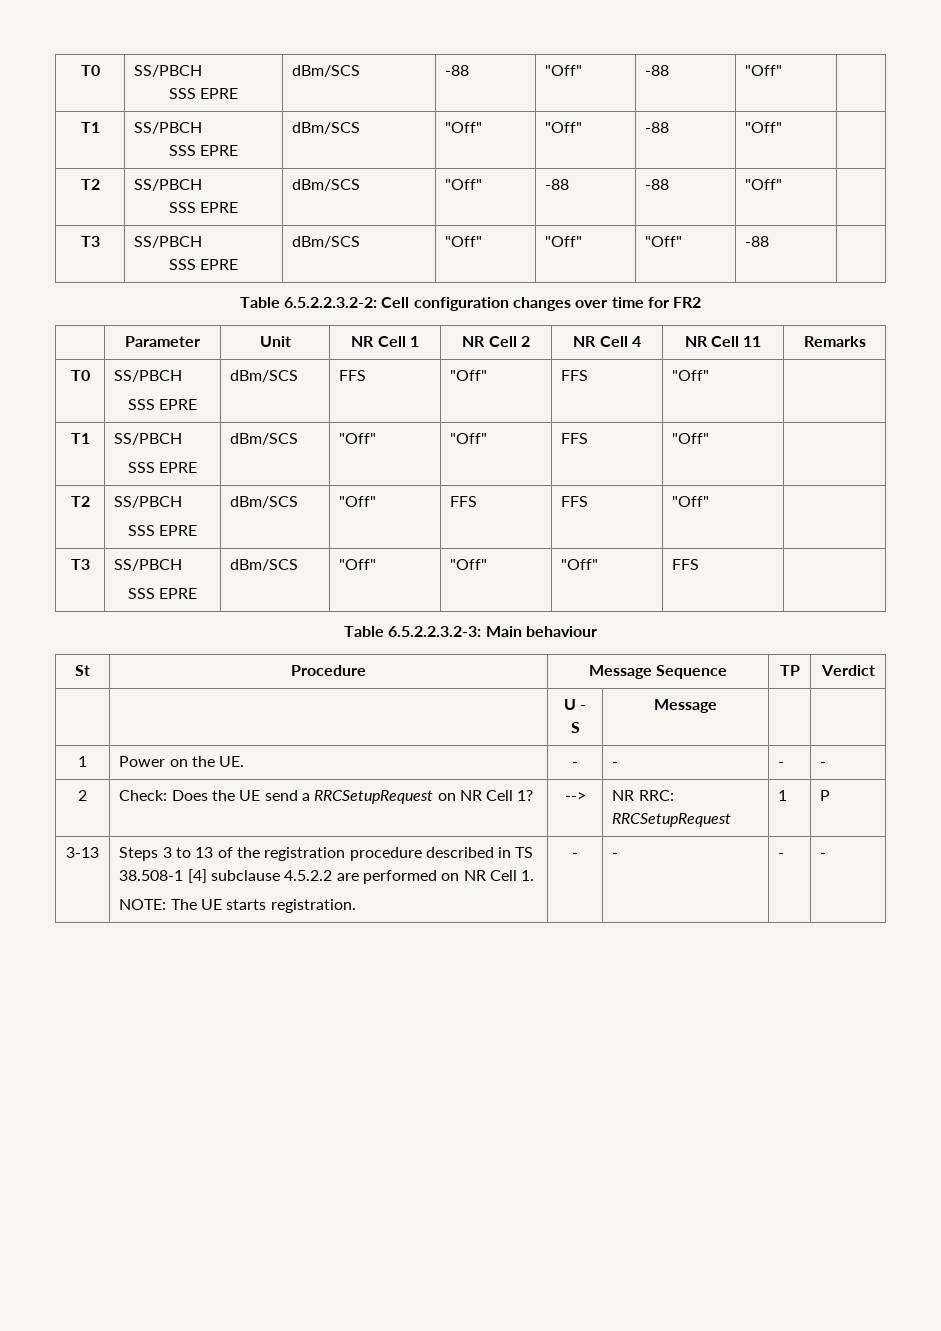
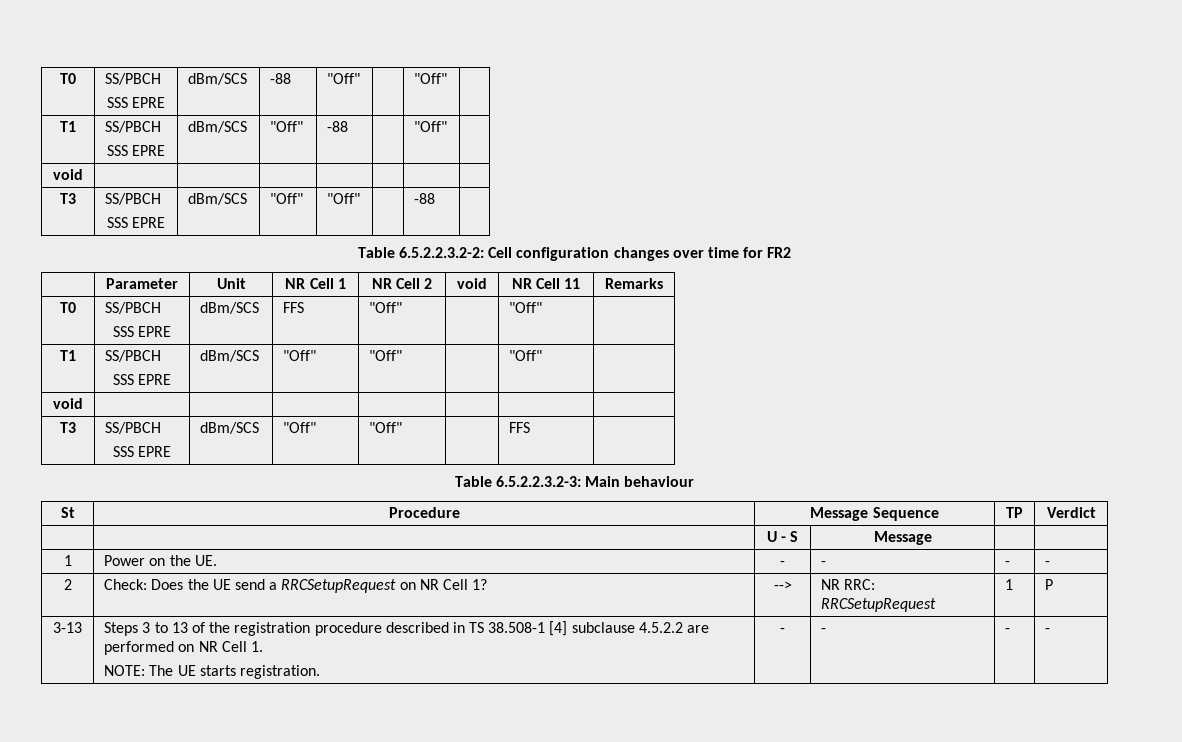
[645,65,670,76] [745,65,783,76] [80,122,100,133] [134,122,203,134] [168,145,239,156] [292,122,361,134] [445,122,483,133] [545,122,583,133] [645,122,670,133] [745,122,783,133] [80,179,100,190] [134,179,203,191] [168,202,239,213] [292,179,361,191] [445,179,483,190] [545,179,570,190] [645,179,670,190] [745,179,783,190] [80,236,100,247] [134,236,203,248] [168,259,239,270] [292,236,361,248] [445,236,483,247] [545,236,583,247] [645,236,683,247] -88 | "Off" | // T1 | SS/PBCH // SSS EPRE | dBm/SCS | "Off" | "Off" | -88 | "Off" | // T2 | SS/PBCH // SSS EPRE | dBm/SCS | "Off" | -88 | -88 | "Off" | // T3 | SS/PBCH // SSS EPRE | dBm/SCS | "Off" | "Off" | "Off" -> [414,73,448,84] [60,121,76,132] [105,121,162,133] [106,145,166,156] [188,121,248,133] [270,121,304,132] [327,121,349,132] [414,121,448,132] [53,169,83,180] [60,193,76,204] [105,193,162,205] [106,217,166,228] [188,193,248,205] [270,193,304,204] [327,193,361,204] | "Off" | // T1 | SS/PBCH // SSS EPRE | dBm/SCS | "Off" | -88 | | "Off" | // void | | | | | | | // T3 | SS/PBCH // SSS EPRE | dBm/SCS | "Off" | "Off" |
[573,336,641,347] NR Cell 4 -> [457,278,487,289] void
[561,370,589,381] [672,370,710,381] [70,433,90,444] [114,433,183,445] [127,462,198,473] [230,433,299,445] [339,433,377,444] [450,433,488,444] [561,433,589,444] [672,433,710,444] [70,496,90,507] [114,496,183,508] [127,525,198,536] [230,496,299,508] [339,496,377,507] [450,496,478,507] [561,496,589,507] [672,496,710,507] [70,559,90,570] [114,559,183,571] [127,588,198,599] [230,559,299,571] [339,559,377,570] [450,559,488,570] [561,559,599,570] FFS | "Off" | // T1 | SS/PBCH // SSS EPRE | dBm/SCS | "Off" | "Off" | FFS | "Off" | // T2 | SS/PBCH // SSS EPRE | dBm/SCS | "Off" | FFS | FFS | "Off" | // T3 | SS/PBCH // SSS EPRE | dBm/SCS | "Off" | "Off" | "Off" -> [509,302,543,313] [60,350,76,361] [105,350,162,362] [112,374,172,385] [200,350,260,362] [283,350,317,361] [369,350,403,361] [509,350,543,361] [53,398,83,409] [60,422,76,433] [105,422,162,434] [112,446,172,457] [200,422,260,434] [283,422,317,433] [369,422,403,433] | "Off" | // T1 | SS/PBCH // SSS EPRE | dBm/SCS | "Off" | "Off" | | "Off" | // void | | | | | | | // T3 | SS/PBCH // SSS EPRE | dBm/SCS | "Off" | "Off" |

